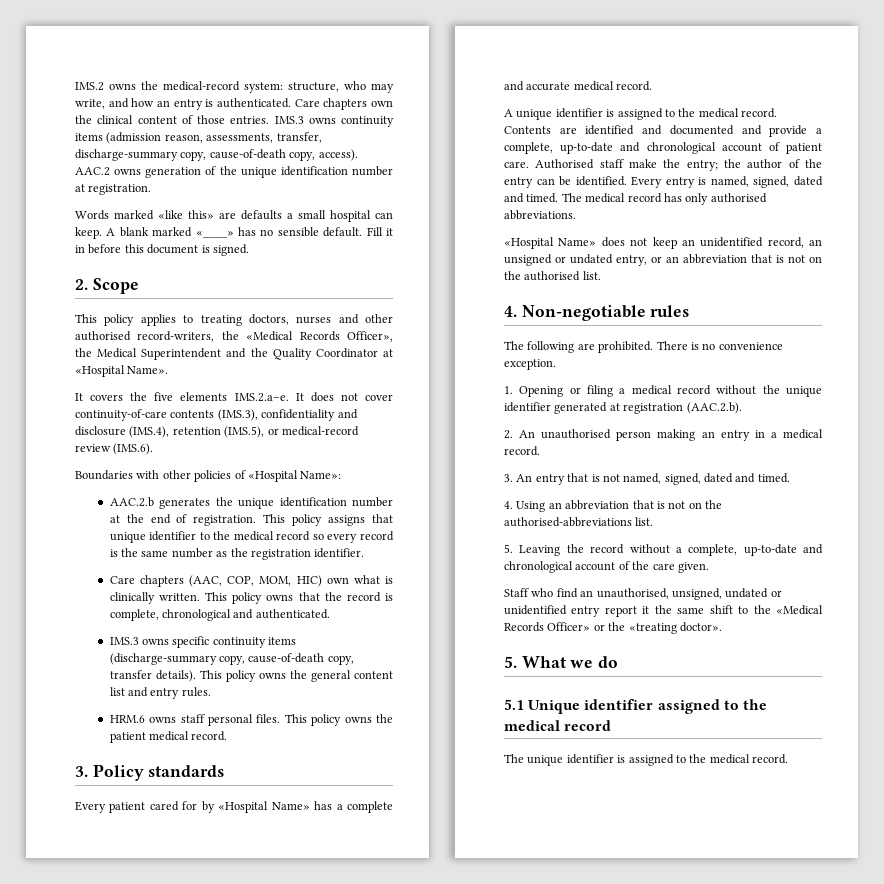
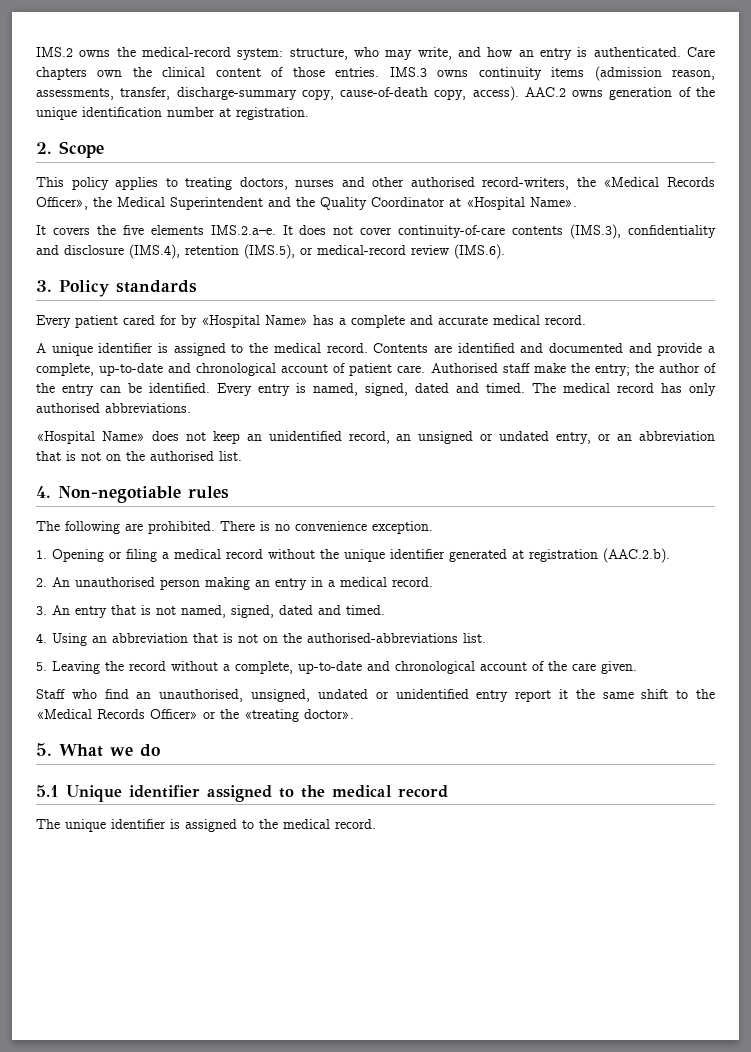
[75,210,393,222] [75,227,393,239] [75,244,249,256] // Words marked «like this» are defaults a small hospital can keep. A blank marked «____» has no sensible default. Fill it in before this document is signed. -> (309, 113) none
[75,470,342,482] [109,497,393,509] [109,514,393,526] [109,531,394,543] [109,548,365,560] [109,575,393,587] [109,592,393,604] [109,609,330,621] [109,636,297,648] [109,653,354,665] [109,670,393,682] [109,687,211,699] [109,714,393,726] [109,731,228,743] // Boundaries with other policies of «Hospital Name»: // AAC.2.b generates the unique identification number at the end of registration. This policy assigns that unique identifier to the medical record so every record is the same number as the registration identifier. // Care chapters (AAC, COP, MOM, HIC) own what is clinically written. This policy owns that the record is complete, chronological and authenticated. // IMS.3 owns specific continuity items (discharge-summary copy, cause-of-death copy, transfer details). This policy owns the general content list and entry rules. // HRM.6 owns staff personal files. This policy owns the patient medical record. -> (505, 251) none

